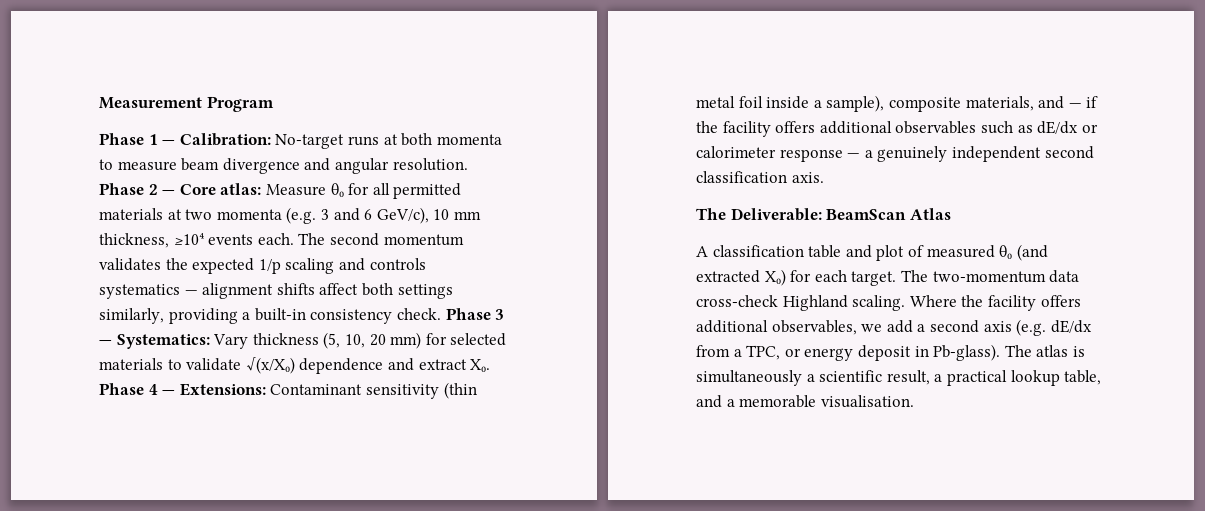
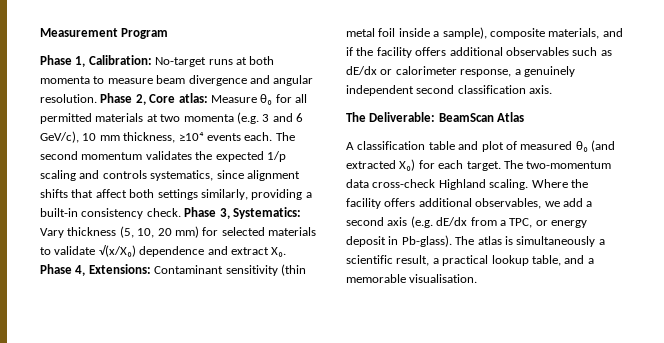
[148,134,176,145] 1 — -> [75,56,86,67] 1,
[148,184,176,195] 2 — -> [135,94,146,105] 2,
[99,284,198,299] systematics — -> [150,170,244,181] systematics, since
(315, 289) none -> [71,189,94,198] that
[495,309,505,320] [99,340,112,345] 3 — -> [219,208,230,219] 3,
[148,384,176,395] 4 — -> [75,265,86,276] 4,
[1068,103,1082,108] — -> (623, 32) none
[779,149,861,162] response — -> [460,69,512,77] response,

